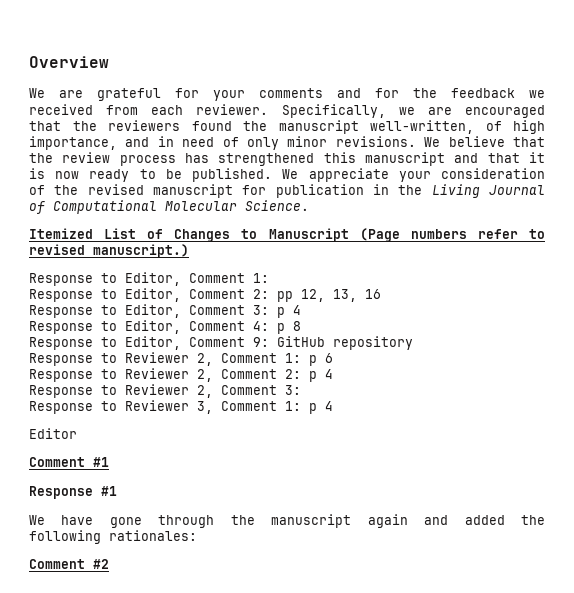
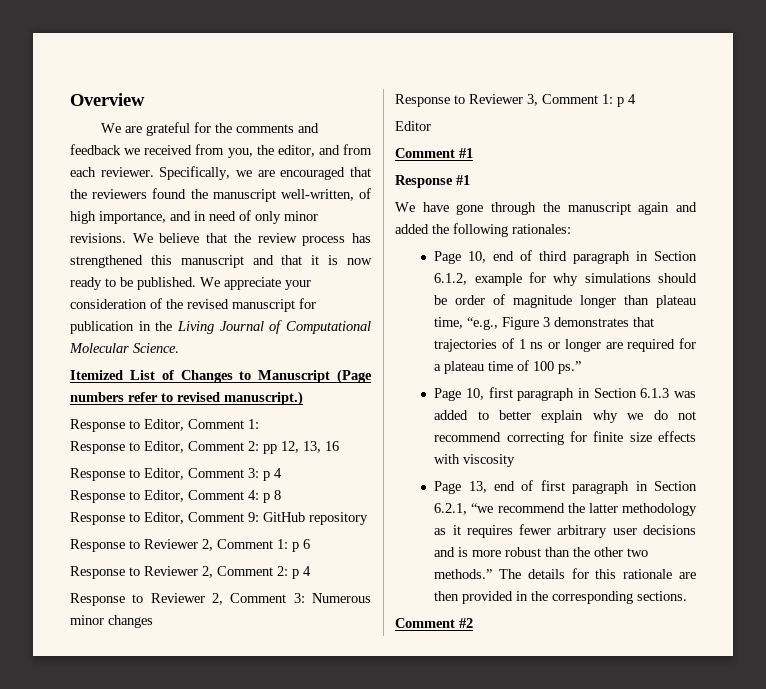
[213,90,245,101] your -> [215,123,233,133] the
[375,88,437,98] for the -> (320, 128) none
(139, 110) none -> [227,144,372,158] you, the editor, and from
(301, 390) none -> [312,593,372,603] [70,615,153,628] Numerous minor changes
(197, 535) none -> [434,250,697,264] [434,272,697,286] [434,294,696,308] [434,317,655,330] [434,338,696,352] [434,360,582,374] [434,387,696,401] [434,410,696,423] [434,431,696,445] [434,454,516,467] [434,480,697,494] [434,503,697,516] [434,524,696,538] [434,547,649,557] [434,568,696,579] [434,591,688,604] // Page 10, end of third paragraph in Section 6.1.2, example for why simulations should be order of magnitude longer than plateau time, “e.g., Figure 3 demonstrates that trajectories of 1 ns or longer are required for a plateau time of 100 ps.” // Page 10, first paragraph in Section 6.1.3 was added to better explain why we do not recommend correcting for finite size effects with viscosity // Page 13, end of first paragraph in Section 6.2.1, “we recommend the latter methodology as it requires fewer arbitrary user decisions and is more robust than the other two methods.” The details for this rationale are then provided in the corresponding sections.

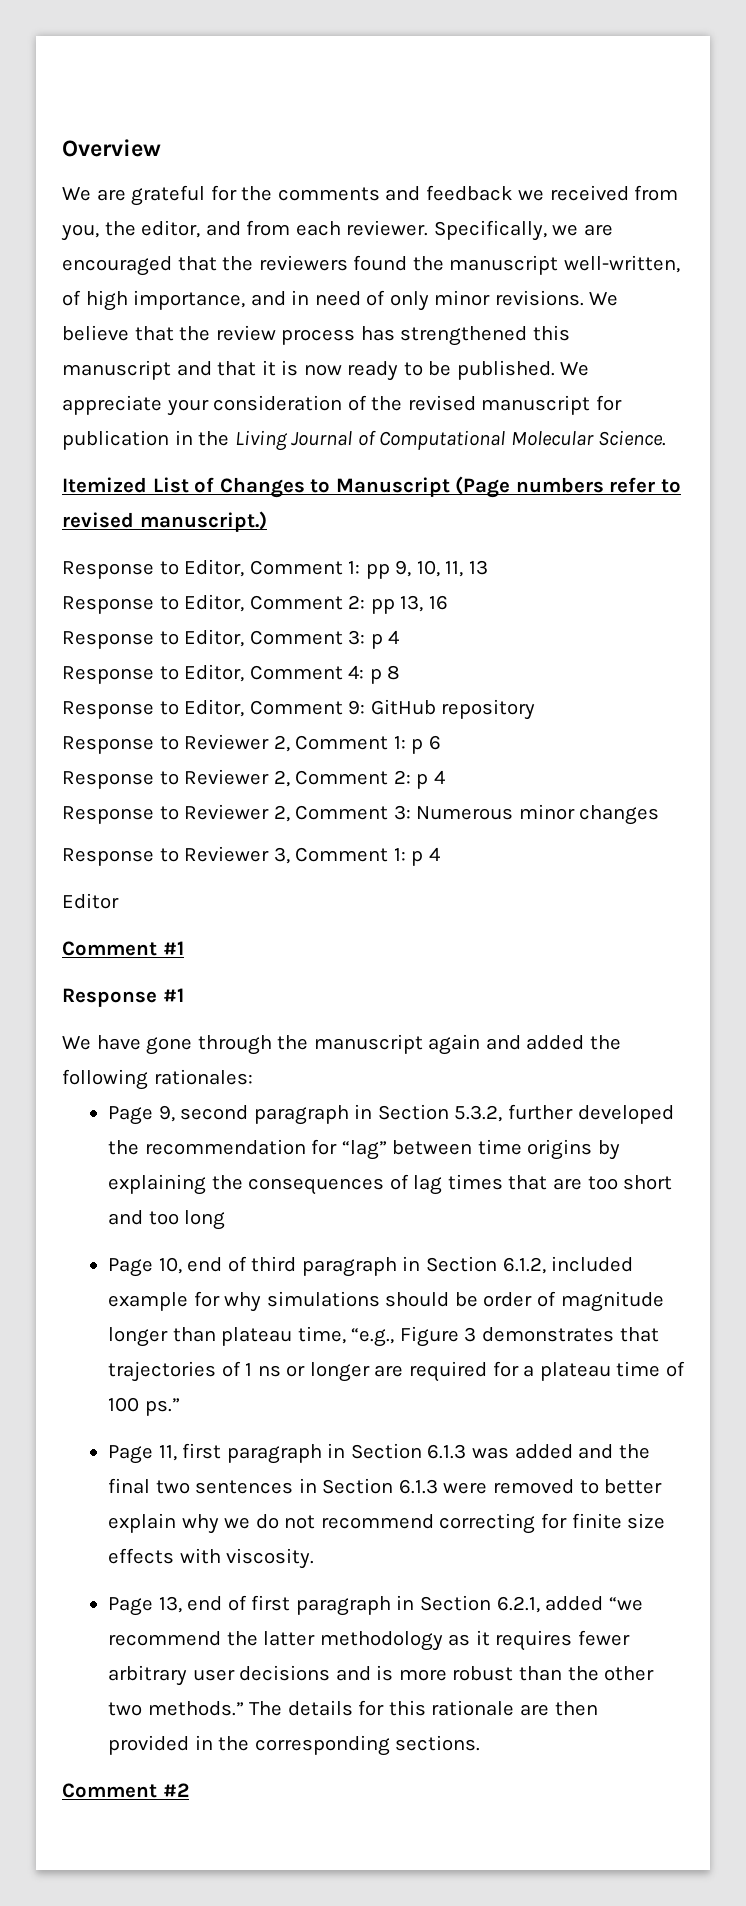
(259, 424) none -> [365,560,488,579] pp 9, 10, 11, 13
[281,441,299,453] 12, -> (395, 606) none
(571, 229) none -> [108,1104,674,1125] [108,1139,621,1160] [108,1174,673,1195] [108,1210,226,1230] // Page 9, second paragraph in Section 5.3.2, further developed the recommendation for “lag” between time origins by explaining the consequences of lag times that are too short and too long
(468, 279) none -> [551,1256,634,1272] included
[466,388,485,400] 10, -> [158,1445,177,1461] 11,
(469, 415) none -> [578,1444,650,1459] [108,1478,575,1494] and the final two sentences in Section 6.1.3 were removed
[463,454,516,467] viscosity -> [226,1548,315,1569] viscosity.
(468, 509) none -> [545,1596,604,1611] added

